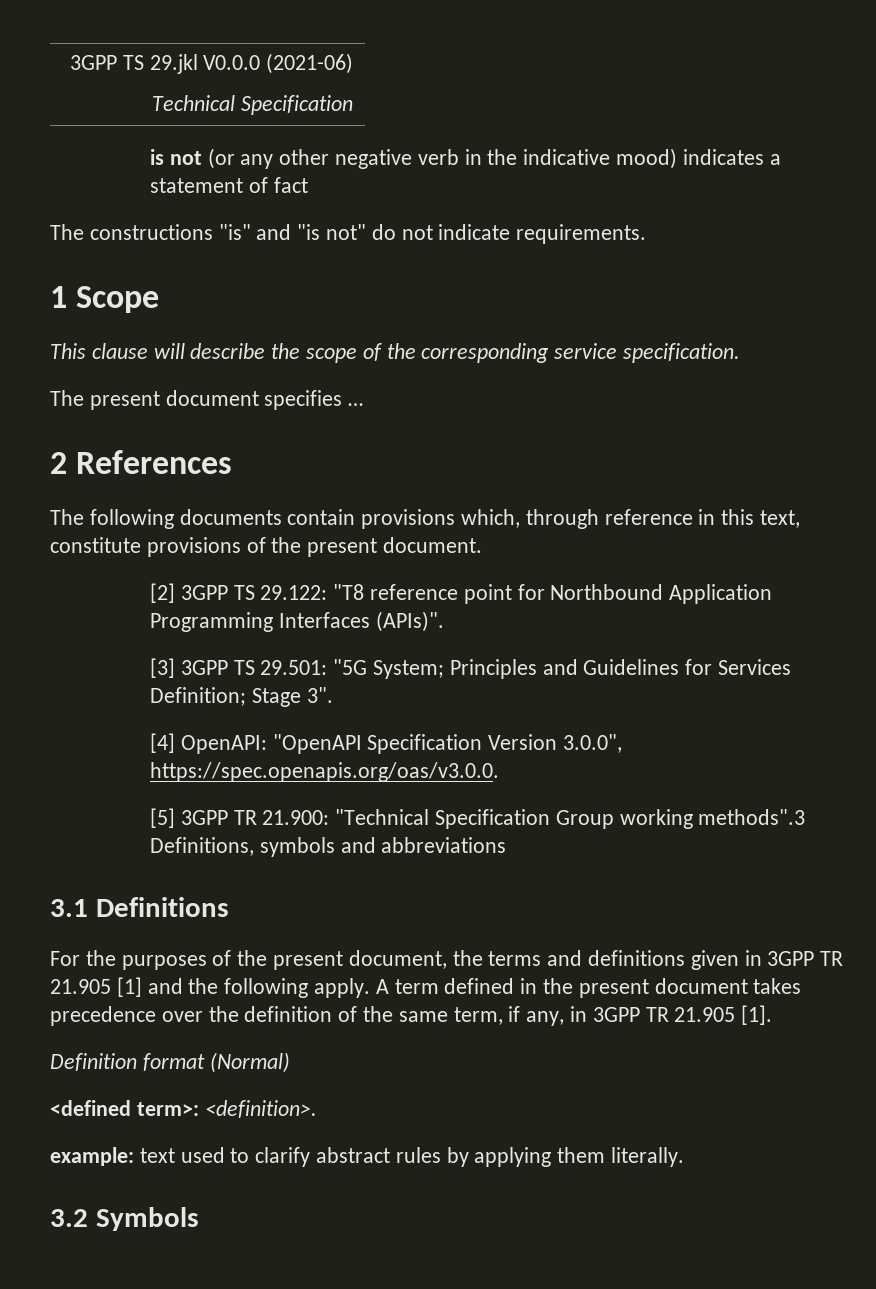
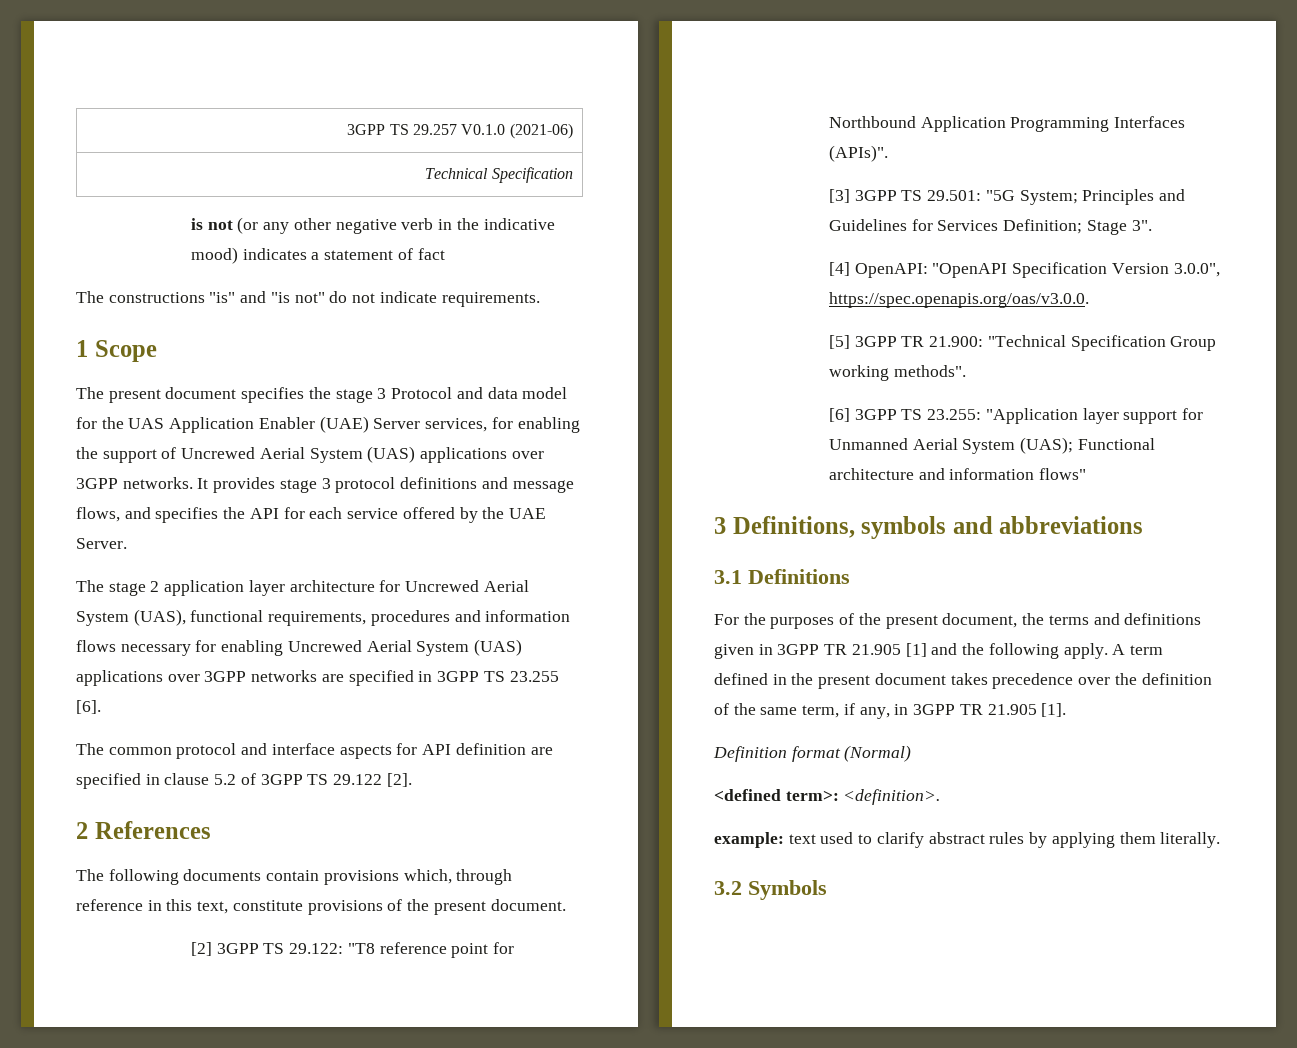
[70,54,261,74] 3GPP TS 29.jkl V0.0.0 -> [347,124,506,135] 3GPP TS 29.257 V0.1.0
[50,343,741,363] [50,390,364,410] This clause will describe the scope of the corresponding service specification. // The present document specifies … -> [76,387,568,403] [76,416,580,433] [76,446,544,463] [76,477,574,493] [76,507,546,523] [76,538,127,549] [76,580,529,596] [76,609,571,626] [76,639,523,656] [76,670,559,686] [76,700,101,714] [76,743,553,759] [76,773,412,789] The present document specifies the stage 3 Protocol and data model for the UAS Application Enabler (UAE) Server services, for enabling the support of Uncrewed Aerial System (UAS) applications over 3GPP networks. It provides stage 3 protocol definitions and message flows, and specifies the API for each service offered by the UAE Server. // The stage 2 application layer architecture for Uncrewed Aerial System (UAS), functional requirements, procedures and information flows necessary for enabling Uncrewed Aerial System (UAS) applications over 3GPP networks are specified in 3GPP TS 23.255 [6]. // The common protocol and interface aspects for API definition are specified in clause 5.2 of 3GPP TS 29.122 [2].
[698,809,806,825] methods".3 -> [893,365,966,377] [828,408,1204,424] [828,437,1155,454] [828,468,1087,480] [714,517,726,534] methods". // [6] 3GPP TS 23.255: "Application layer support for Unmanned Aerial System (UAS); Functional architecture and information flows" // 3

